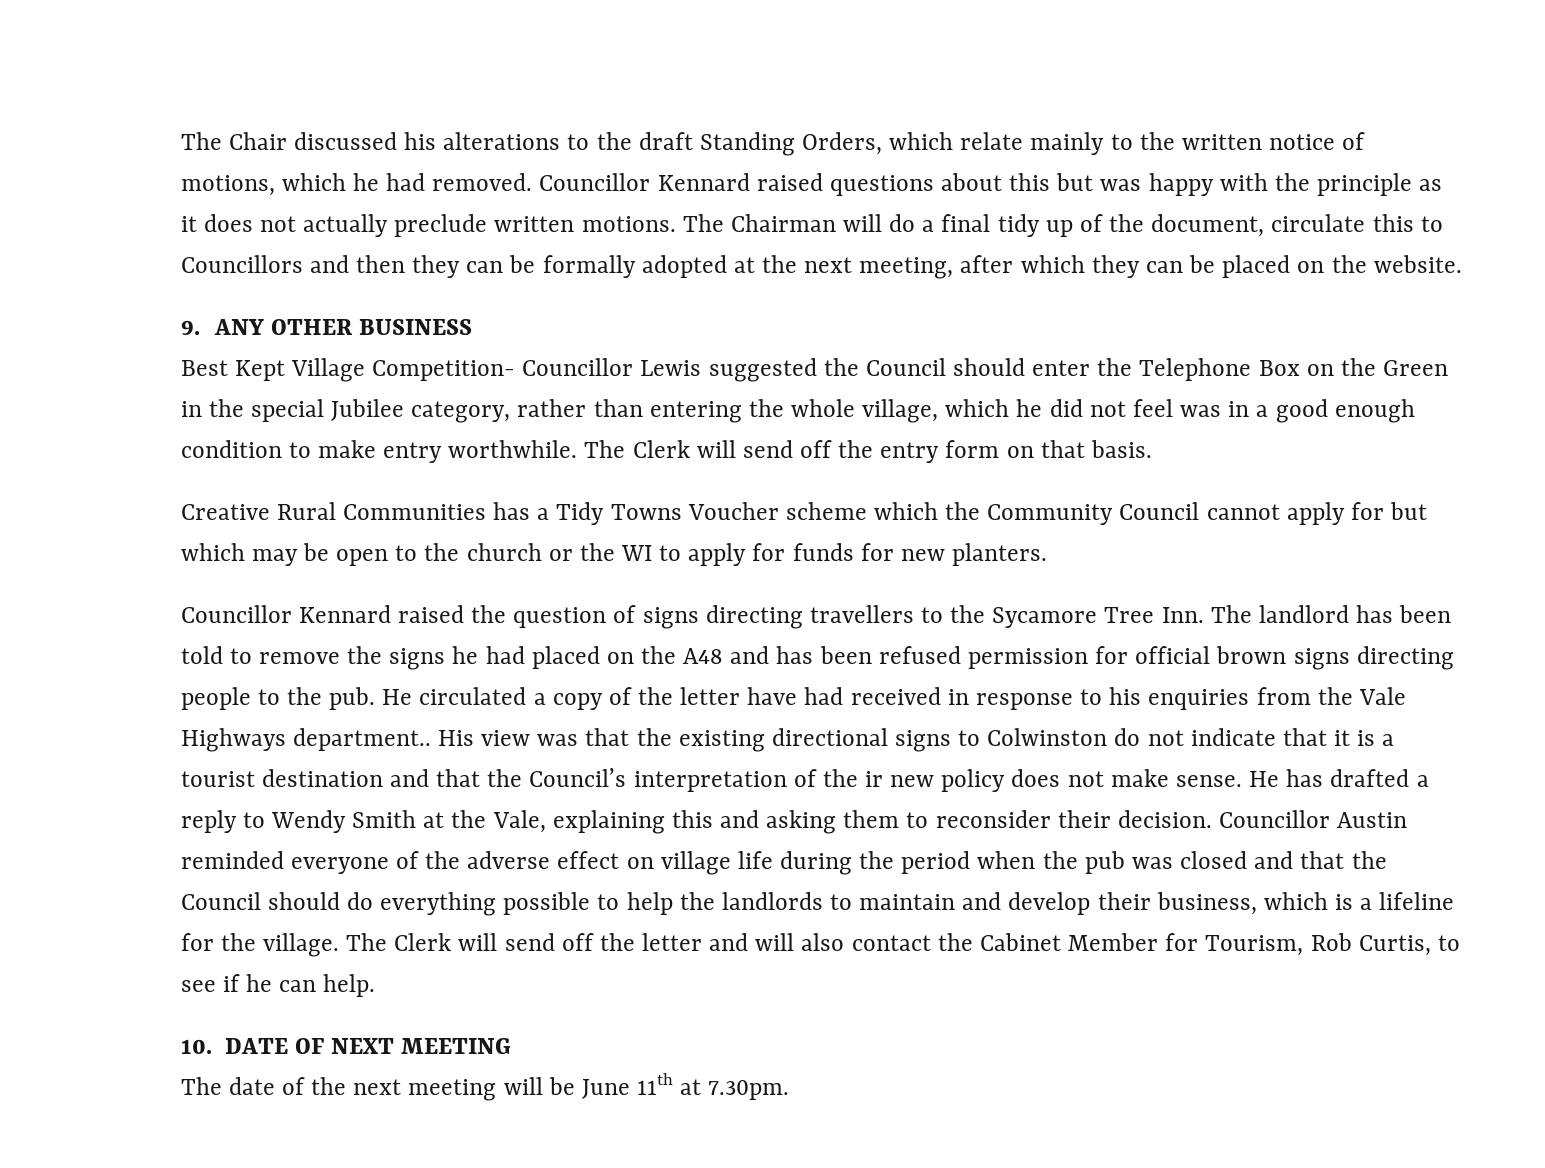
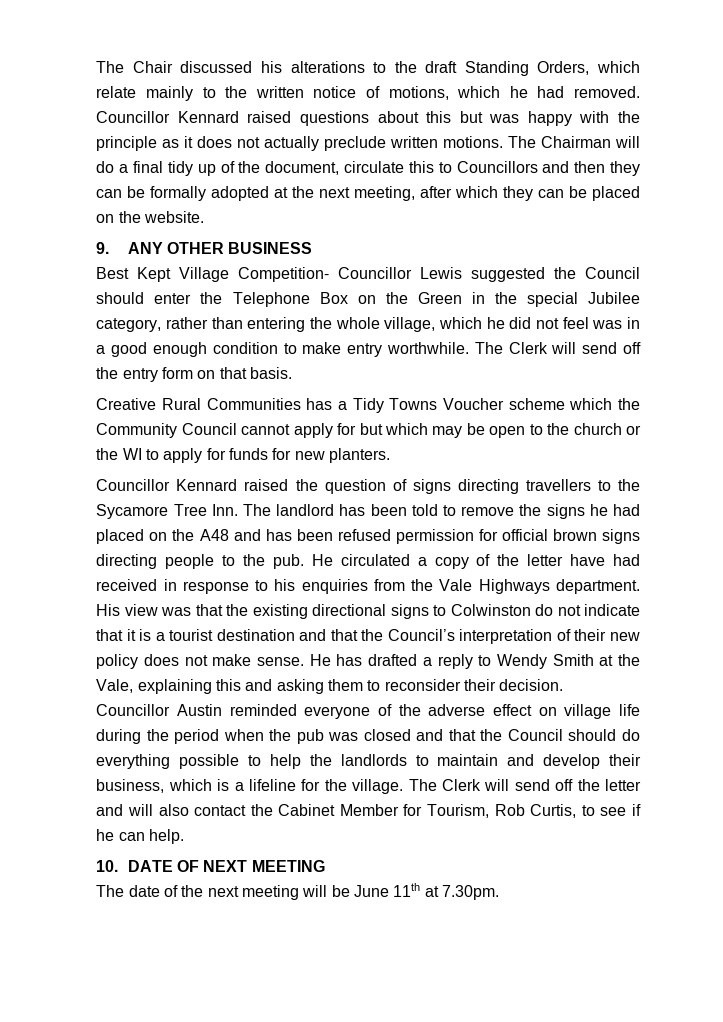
[292,728,431,751] department.. -> [556,579,641,594] department.
[822,769,883,787] the ir -> [574,629,607,641] their

